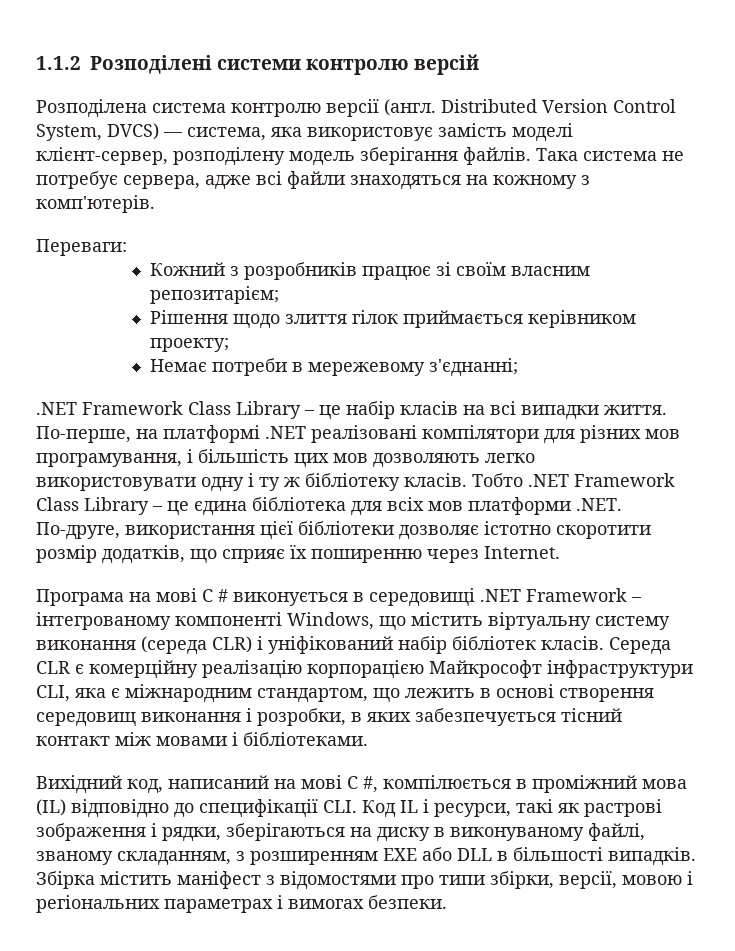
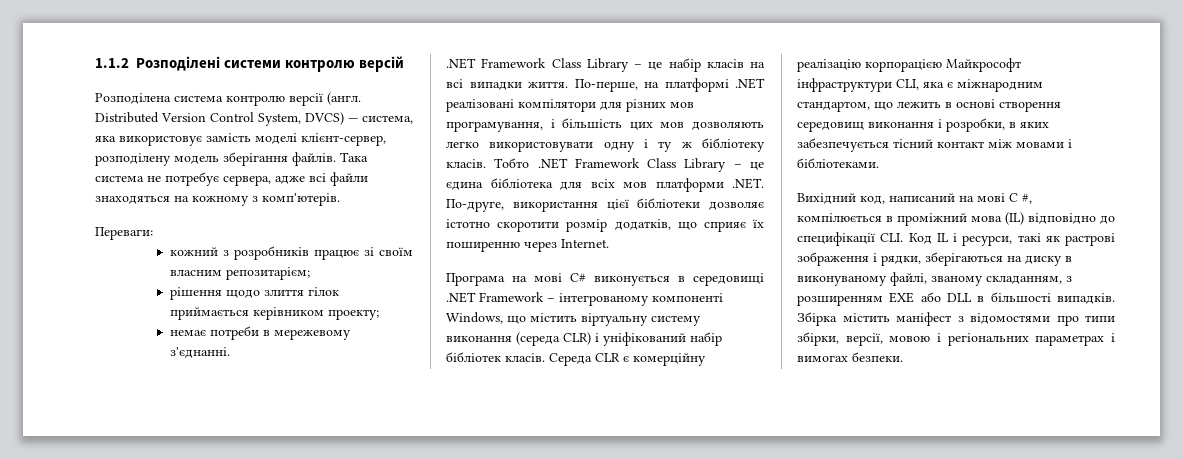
[149,262,225,276] Кожний -> [169,247,218,256] кожний
[149,310,228,324] Рішення -> [169,287,222,300] рішення
[149,359,207,372] Немає -> [169,330,206,336] немає
[428,358,518,377] з'єднанні; -> [169,347,230,358] з'єднанні.
[202,589,228,602] C # -> [570,273,586,282] C#

